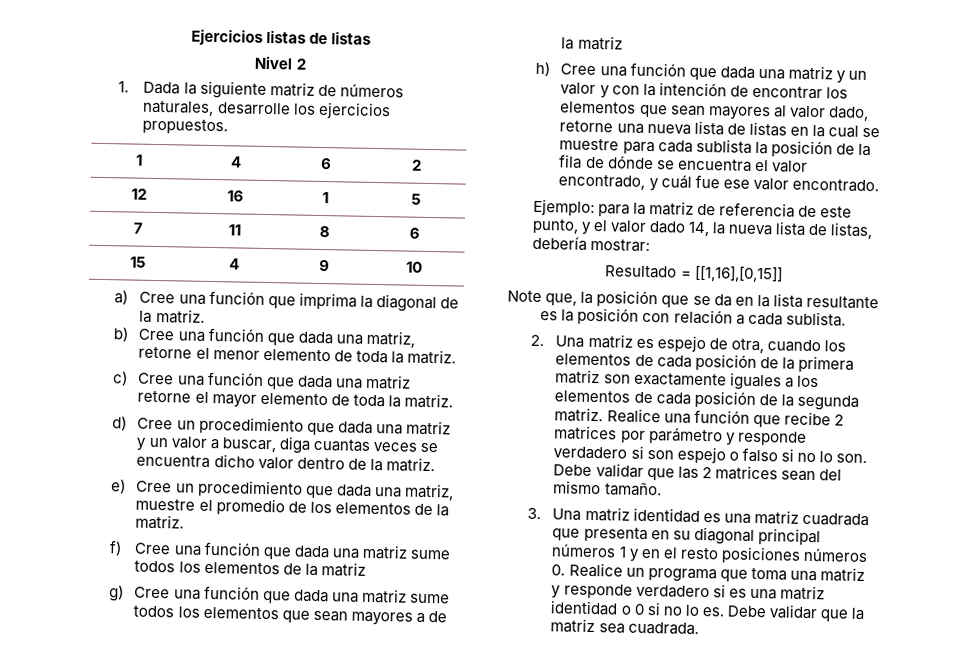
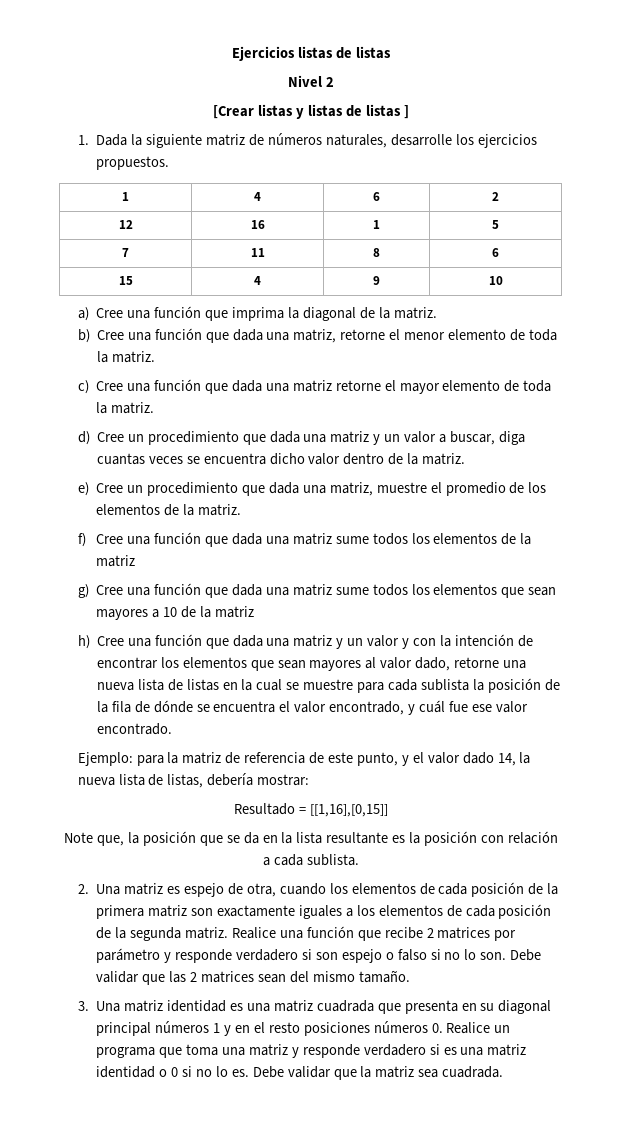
(306, 64) none -> [213,104,409,119] // [Crear listas y listas de listas ]
(425, 617) none -> [163,607,178,617] 10

